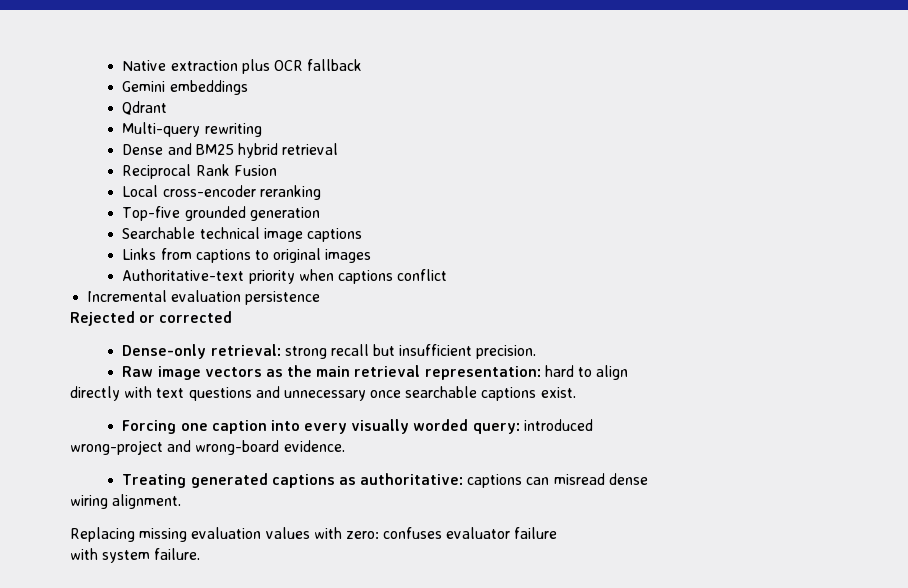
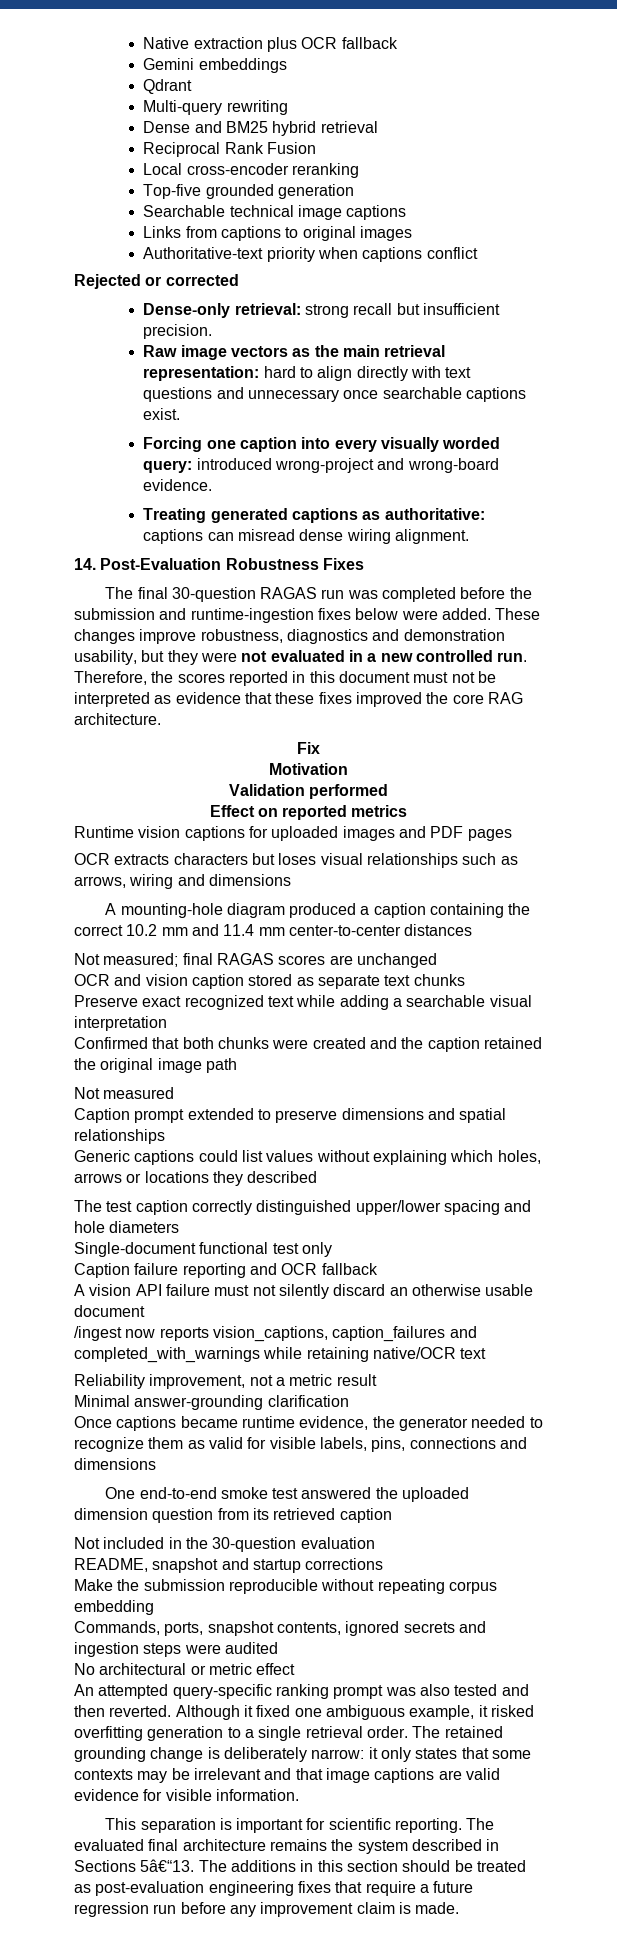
[87,290,321,305] // Incremental evaluation persistence -> (478, 253) none
(629, 372) // -> (353, 373) none
(593, 425) // -> (272, 464) none
(648, 479) // -> (344, 535) none
[70,527,558,542] [70,548,201,563] Replacing missing evaluation values with zero: confuses evaluator failure // with system failure. -> [74,558,364,570] [105,587,532,602] [74,608,541,623] [74,629,505,644] [74,650,528,665] [74,671,496,686] [74,692,523,707] [74,713,161,725] [297,742,320,754] [269,763,348,775] [228,784,389,799] [209,805,408,820] [74,826,512,841] [74,853,518,868] [74,874,291,889] [105,903,531,918] [74,924,473,936] [74,953,437,968] [74,974,465,989] [74,995,532,1010] [74,1016,167,1031] [74,1037,542,1052] [74,1058,237,1073] [74,1087,175,1099] [74,1108,507,1123] [74,1129,165,1144] [74,1150,541,1165] [74,1171,318,1186] [74,1200,532,1215] [74,1221,180,1233] [74,1242,332,1257] [74,1263,378,1278] [74,1284,534,1299] [74,1305,145,1317] [74,1326,477,1342] [74,1347,487,1363] [74,1374,377,1389] [74,1395,349,1410] [74,1416,543,1431] [74,1437,527,1452] [74,1458,156,1470] [105,1487,470,1502] [74,1508,392,1523] [74,1537,375,1552] [74,1558,384,1573] [74,1579,497,1594] [74,1600,154,1615] [74,1621,486,1636] [74,1642,278,1657] [74,1663,296,1675] [74,1684,529,1699] [74,1705,534,1720] [74,1726,503,1741] [74,1747,531,1762] [74,1768,500,1783] [74,1789,299,1801] [105,1818,495,1833] [74,1839,500,1854] [74,1859,526,1872] [74,1881,474,1896] [74,1902,460,1917] 14. Post-Evaluation Robustness Fixes // The final 30-question RAGAS run was completed before the submission and runtime-ingestion fixes below were added. These changes improve robustness, diagnostics and demonstration usability, but they were not evaluated in a new controlled run. Therefore, the scores reported in this document must not be interpreted as evidence that these fixes improved the core RAG architecture. // Fix // Motivation // Validation performed // Effect on reported metrics // Runtime vision captions for uploaded images and PDF pages // OCR extracts characters but loses visual relationships such as arrows, wiring and dimensions // A mounting-hole diagram produced a caption containing the correct 10.2 mm and 11.4 mm center-to-center distances // Not measured; final RAGAS scores are unchanged // OCR and vision caption stored as separate text chunks // Preserve exact recognized text while adding a searchable visual interpretation // Confirmed that both chunks were created and the caption retained the original image path // Not measured // Caption prompt extended to preserve dimensions and spatial relationships // Generic captions could list values without explaining which holes, arrows or locations they described // The test caption correctly distinguished upper/lower spacing and hole diameters // Single-document functional test only // Caption failure reporting and OCR fallback // A vision API failure must not silently discard an otherwise usable document // /ingest now reports vision_captions, caption_failures and completed_with_warnings while retaining native/OCR text // Reliability improvement, not a metric result // Minimal answer-grounding clarification // Once captions became runtime evidence, the generator needed to recognize them as valid for visible labels, pins, connections and dimensions // One end-to-end smoke test answered the uploaded dimension question from its retrieved caption // Not included in the 30-question evaluation // README, snapshot and startup corrections // Make the submission reproducible without repeating corpus embedding // Commands, ports, snapshot contents, ignored secrets and ingestion steps were audited // No architectural or metric effect // An attempted query-specific ranking prompt was also tested and then reverted. Although it fixed one ambiguous example, it risked overfitting generation to a single retrieval order. The retained grounding change is deliberately narrow: it only states that some contexts may be irrelevant and that image captions are valid evidence for visible information. // This separation is important for scientific reporting. The evaluated final architecture remains the system described in Sections 5â€“13. The additions in this section should be treated as post-evaluation engineering fixes that require a future regression run before any improvement claim is made.

